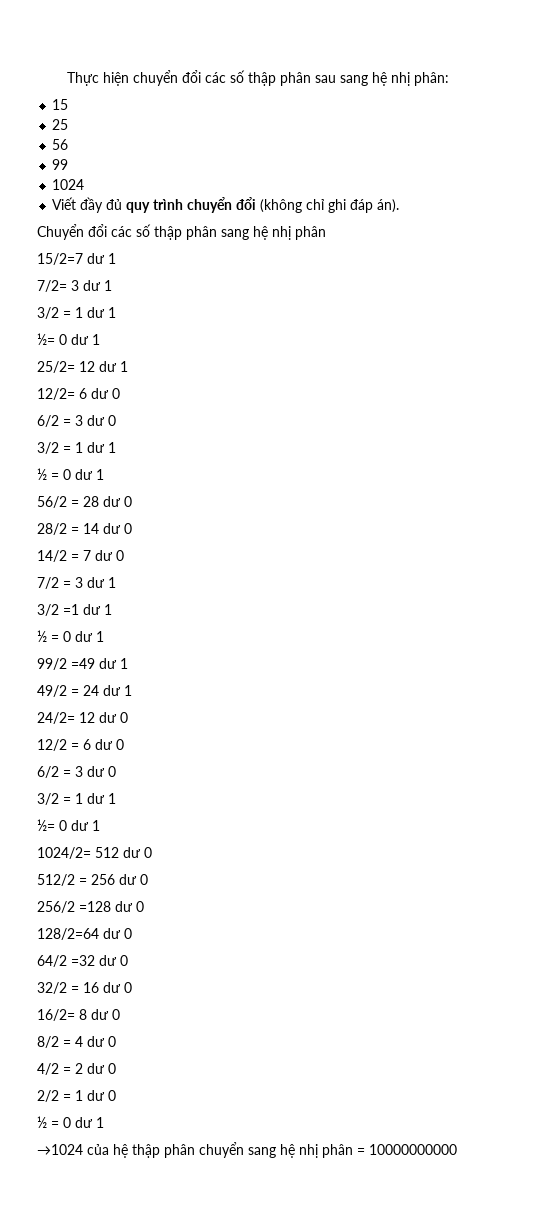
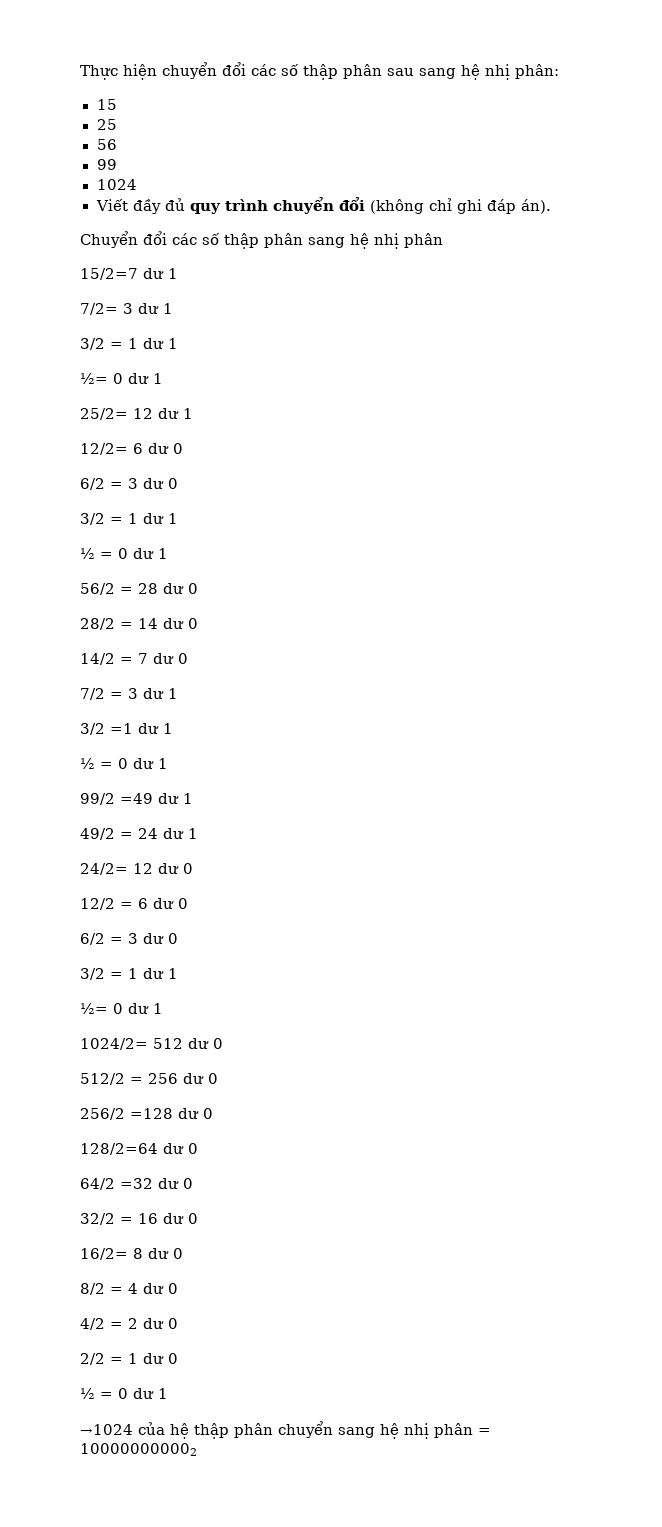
[369,1144,457,1155] 10000000000 -> [80,1443,197,1456] 100000000002

